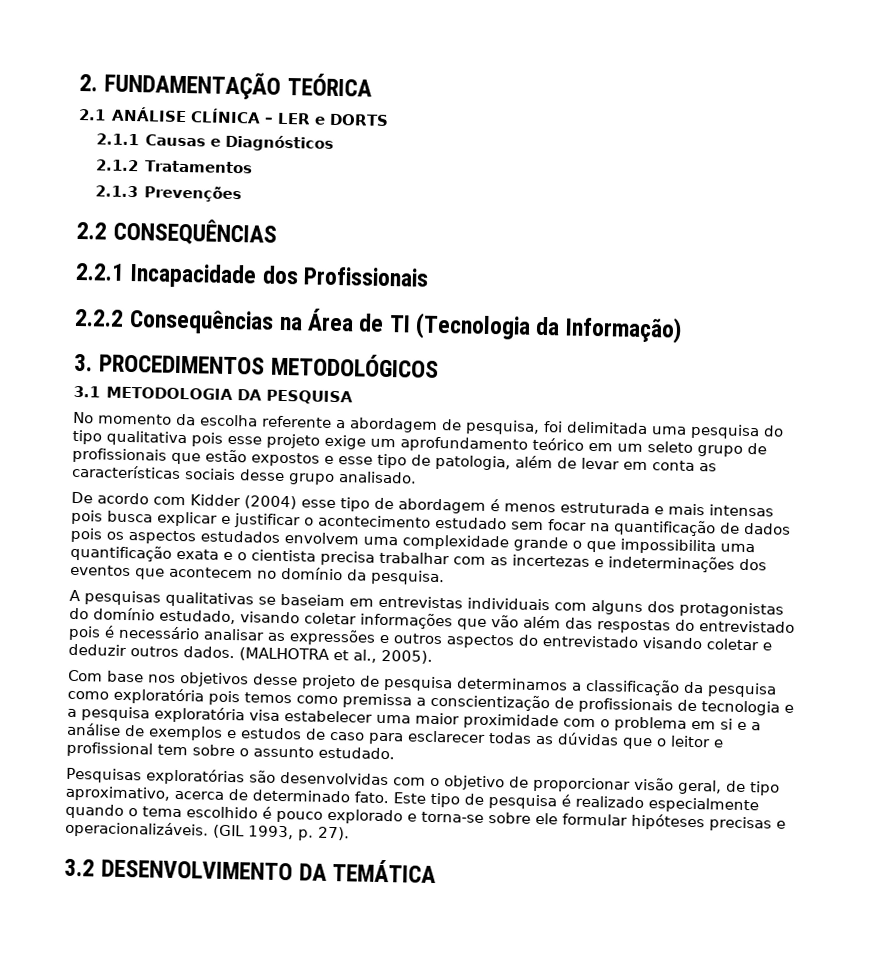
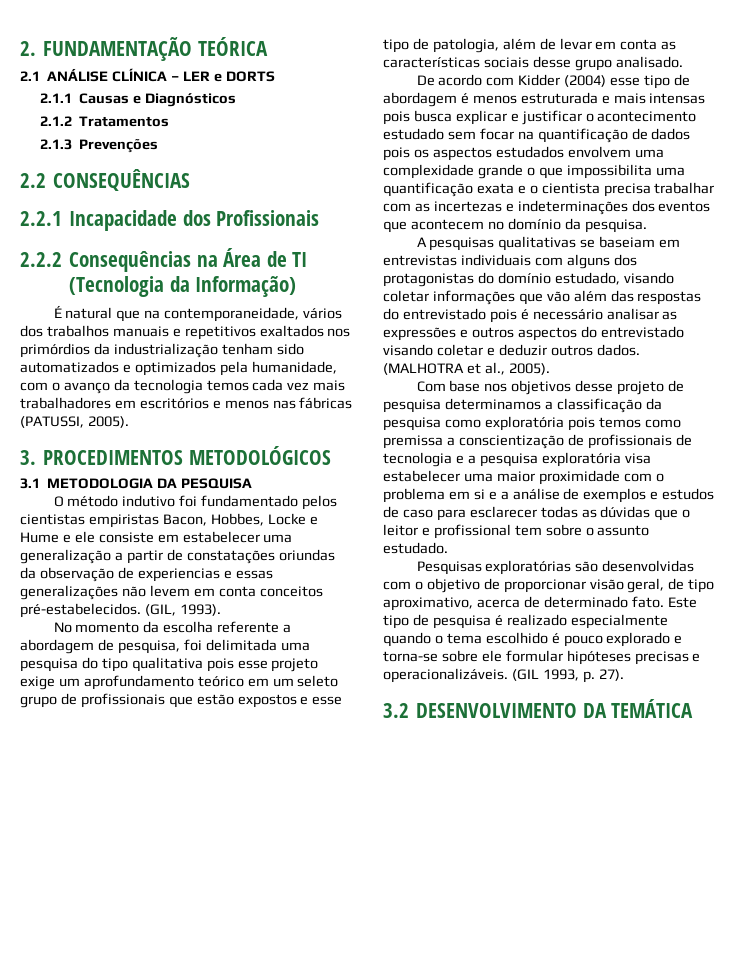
(682, 329) none -> [53,305,343,322] [20,325,351,340] [20,343,304,358] [20,361,337,376] [20,379,346,394] [20,397,353,409] [20,416,129,428] // É natural que na contemporaneidade, vários dos trabalhos manuais e repetitivos exaltados nos primórdios da industrialização tenham sido automatizados e optimizados pela humanidade, com o avanço da tecnologia temos cada vez mais trabalhadores em escritórios e menos nas fábricas (PATUSSI, 2005).
(354, 397) none -> [53,495,338,510] [20,513,318,528] [20,531,293,543] [20,549,335,564] [20,567,273,582] [20,585,323,600] [20,603,221,618] // O método indutivo foi fundamentado pelos cientistas empiristas Bacon, Hobbes, Locke e Hume e ele consiste em estabelecer uma generalização a partir de constatações oriundas da observação de experiencias e essas generalizações não levem em conta conceitos pré-estabelecidos. (GIL, 1993).

